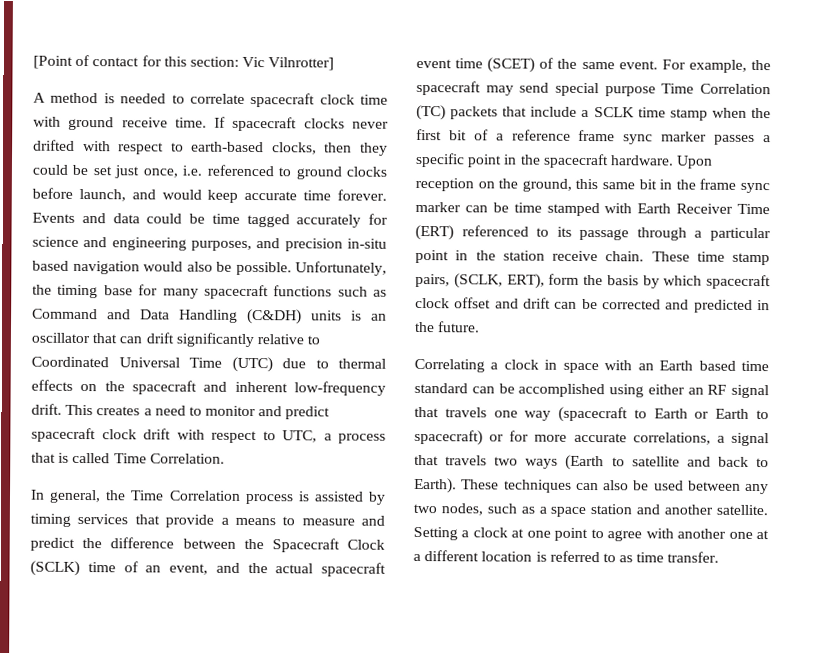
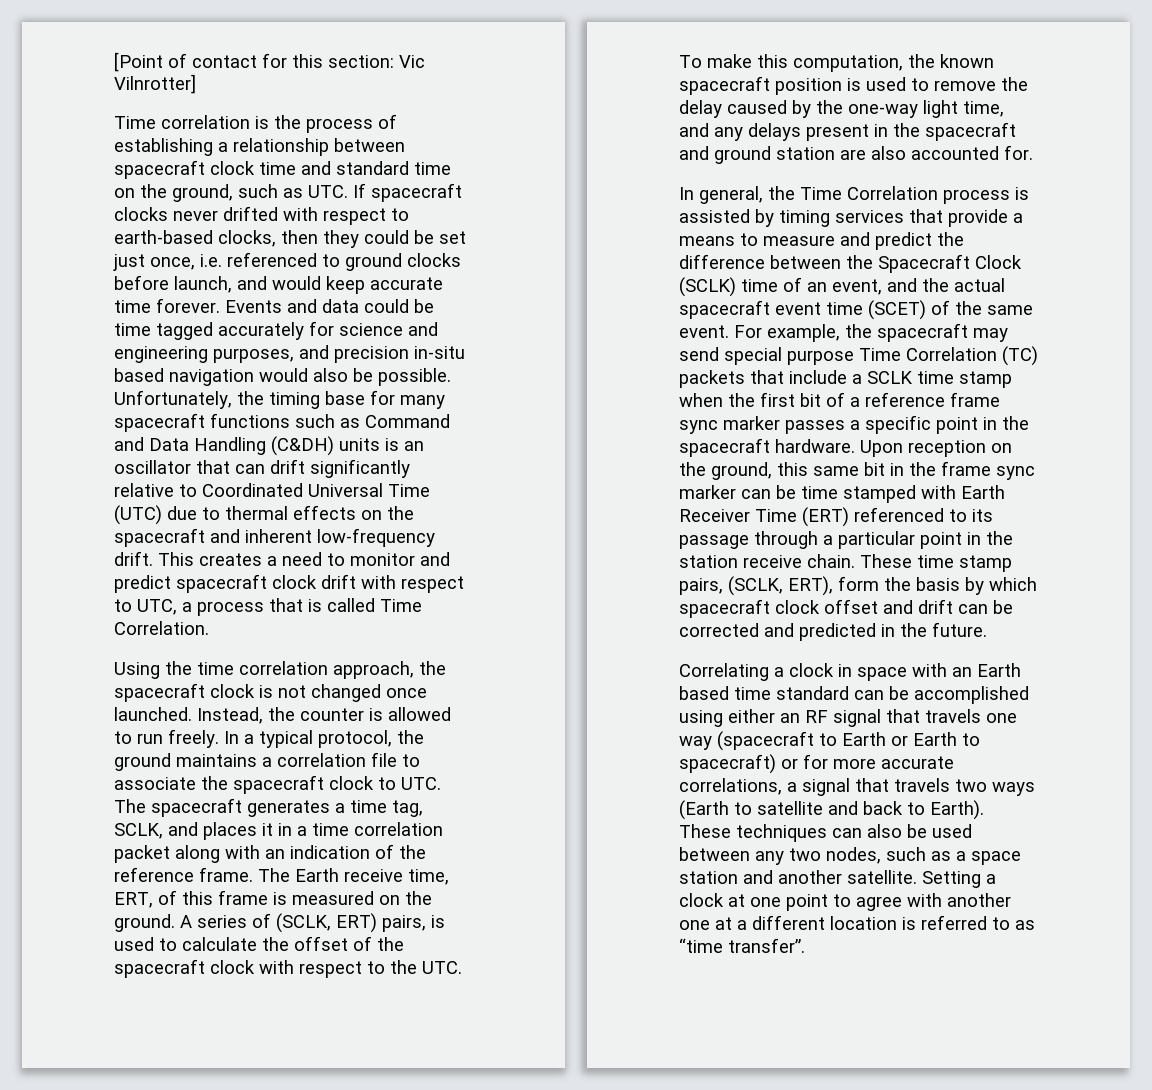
[33,92,388,108] [33,116,207,131] A method is needed to correlate spacecraft clock time with ground receive time. -> [114,114,397,133] [114,138,405,156] [114,160,451,179] [114,184,348,202] Time correlation is the process of establishing a relationship between spacecraft clock time and standard time on the ground, such as UTC.
(225, 458) none -> [114,661,446,679] [114,683,427,702] [114,707,451,724] [114,729,424,748] [114,752,420,771] [114,775,441,794] [114,798,423,817] [114,822,443,840] [114,844,426,863] [114,867,449,885] [114,890,432,908] [114,913,445,933] [114,936,404,951] [114,959,462,978] [679,54,994,72] [679,76,1028,95] [679,100,1004,118] [679,122,1016,141] [679,145,1033,164] // Using the time correlation approach, the spacecraft clock is not changed once launched. Instead, the counter is allowed to run freely. In a typical protocol, the ground maintains a correlation file to associate the spacecraft clock to UTC. The spacecraft generates a time tag, SCLK, and places it in a time correlation packet along with an indication of the reference frame. The Earth receive time, ERT, of this frame is measured on the ground. A series of (SCLK, ERT) pairs, is used to calculate the offset of the spacecraft clock with respect to the UTC. To make this computation, the known spacecraft position is used to remove the delay caused by the one-way light time, and any delays present in the spacecraft and ground station are also accounted for.
[636,551,720,563] time transfer. -> [679,938,805,953] “time transfer”.

